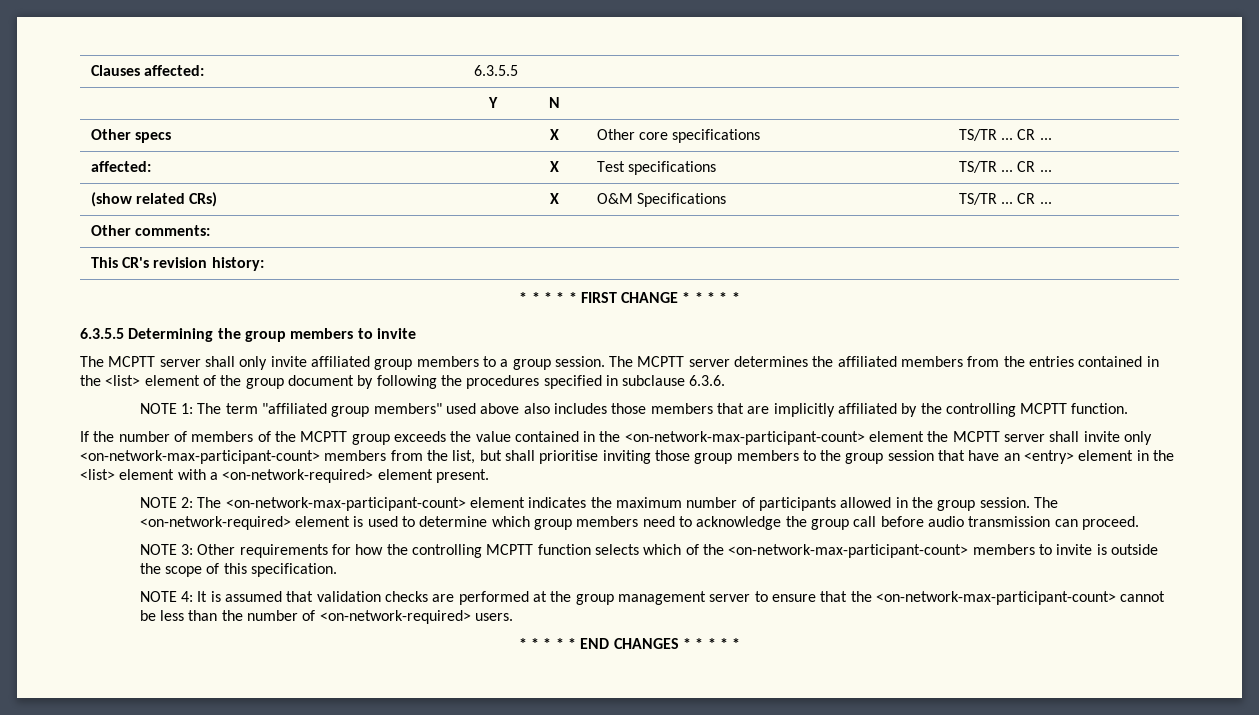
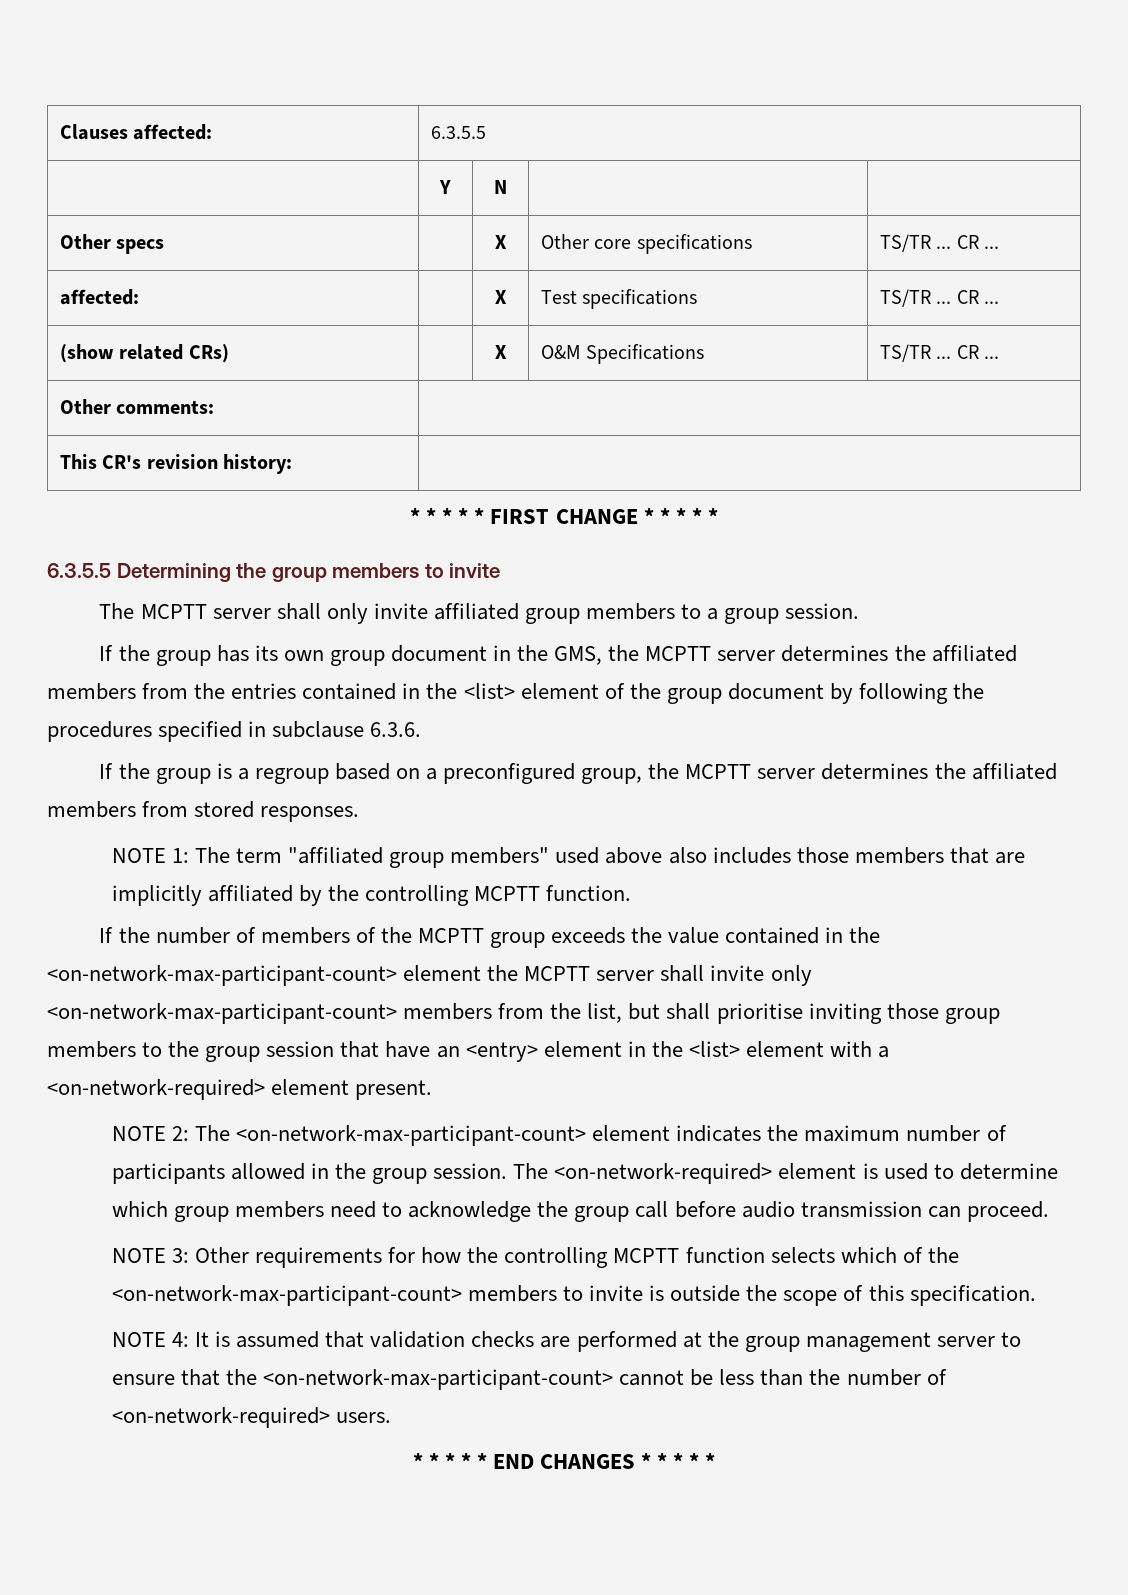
[609,356,634,367] The -> [99,645,640,666] // If the group has its own group document in the GMS, the
(726, 380) none -> [99,763,1057,784] [47,801,360,822] // If the group is a regroup based on a preconfigured group, the MCPTT server determines the affiliated members from stored responses.

